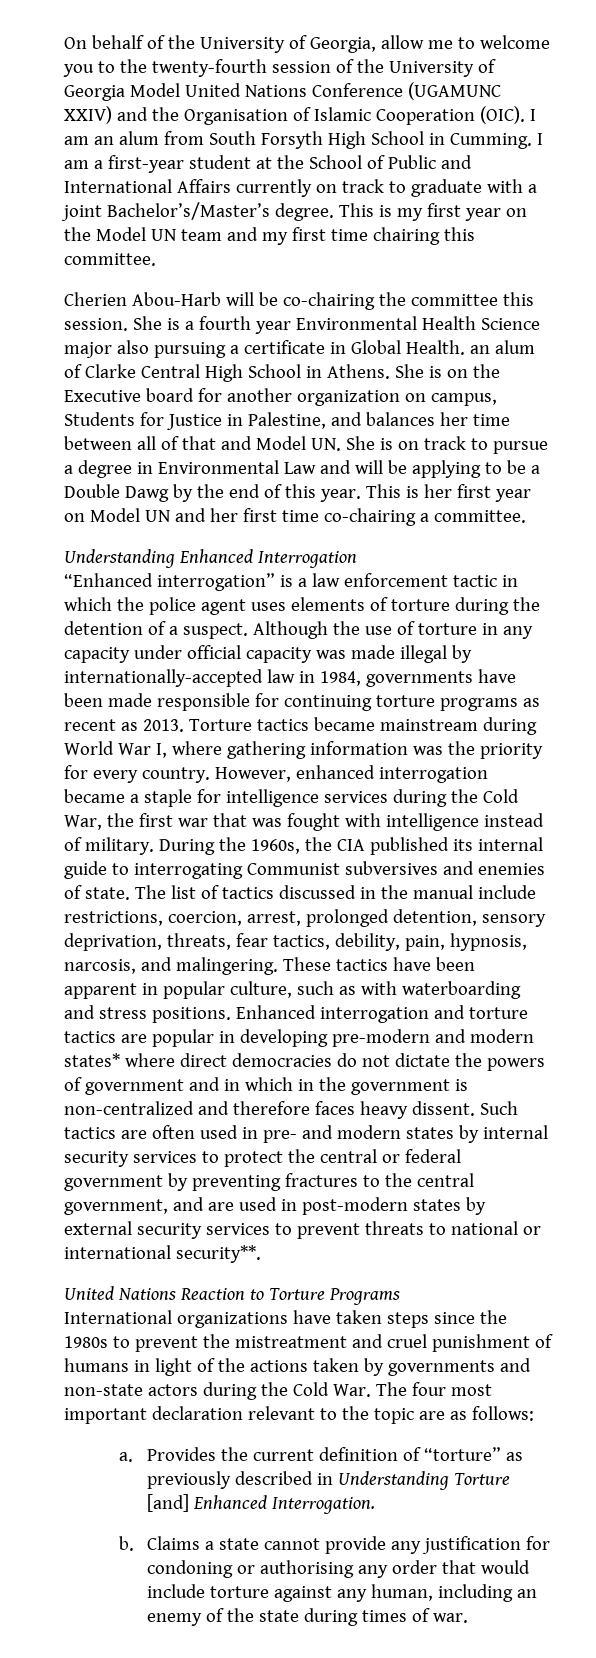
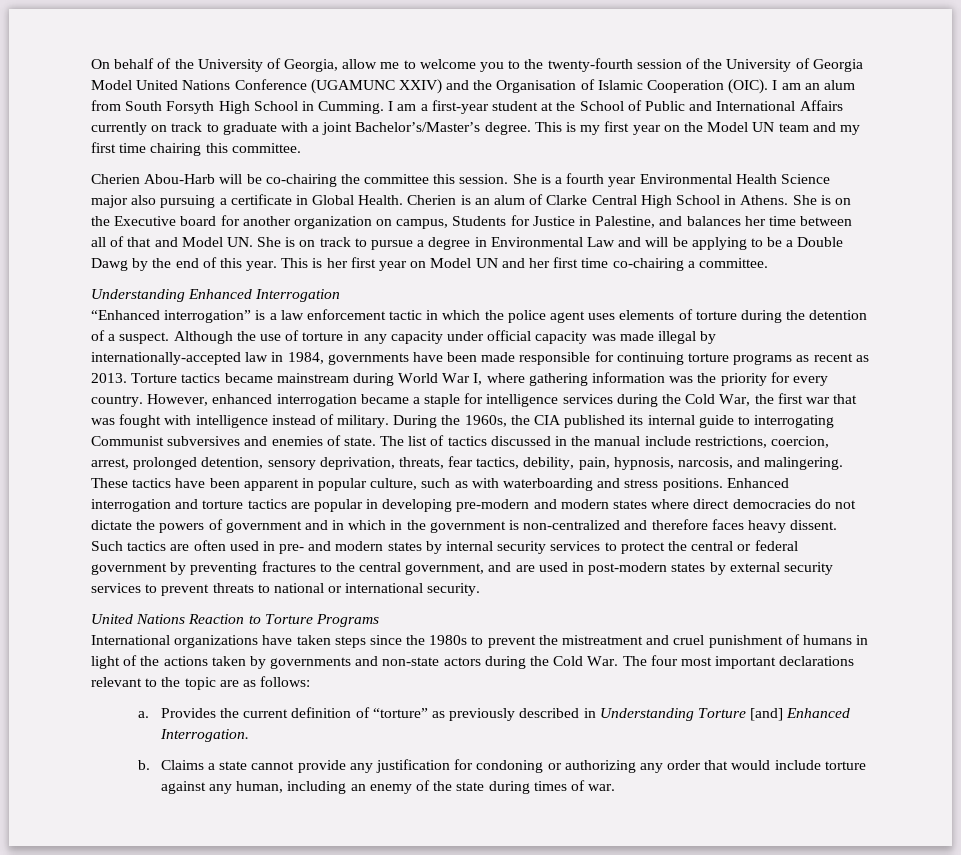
(465, 347) none -> [407,195,471,205] Cherien is
[64,1053,120,1067] states* -> [613,500,648,509] states
[175,1245,261,1263] security**. -> [427,583,481,596] security.
[151,1406,243,1420] declaration -> [779,656,855,666] declarations
[260,1560,355,1578] authorising -> [564,760,636,773] authorizing

